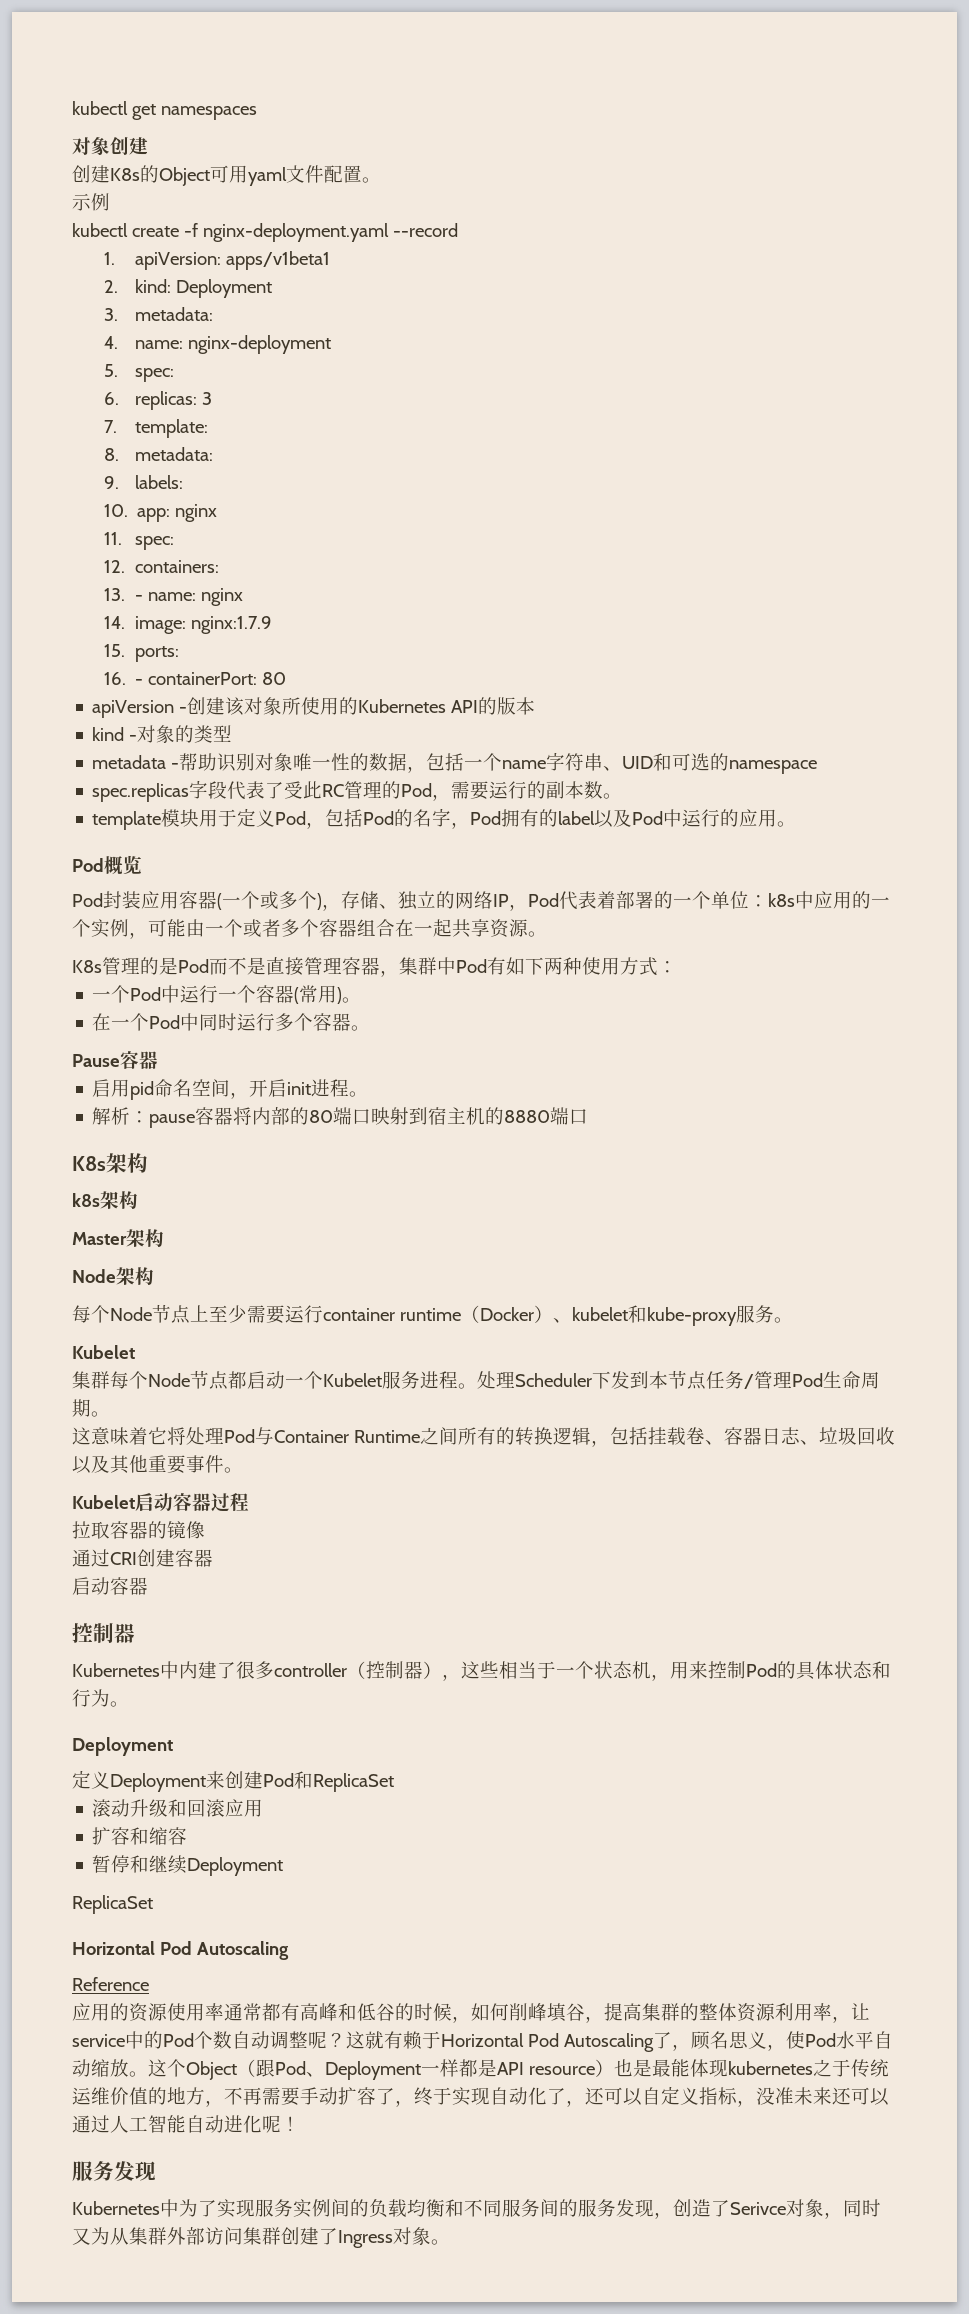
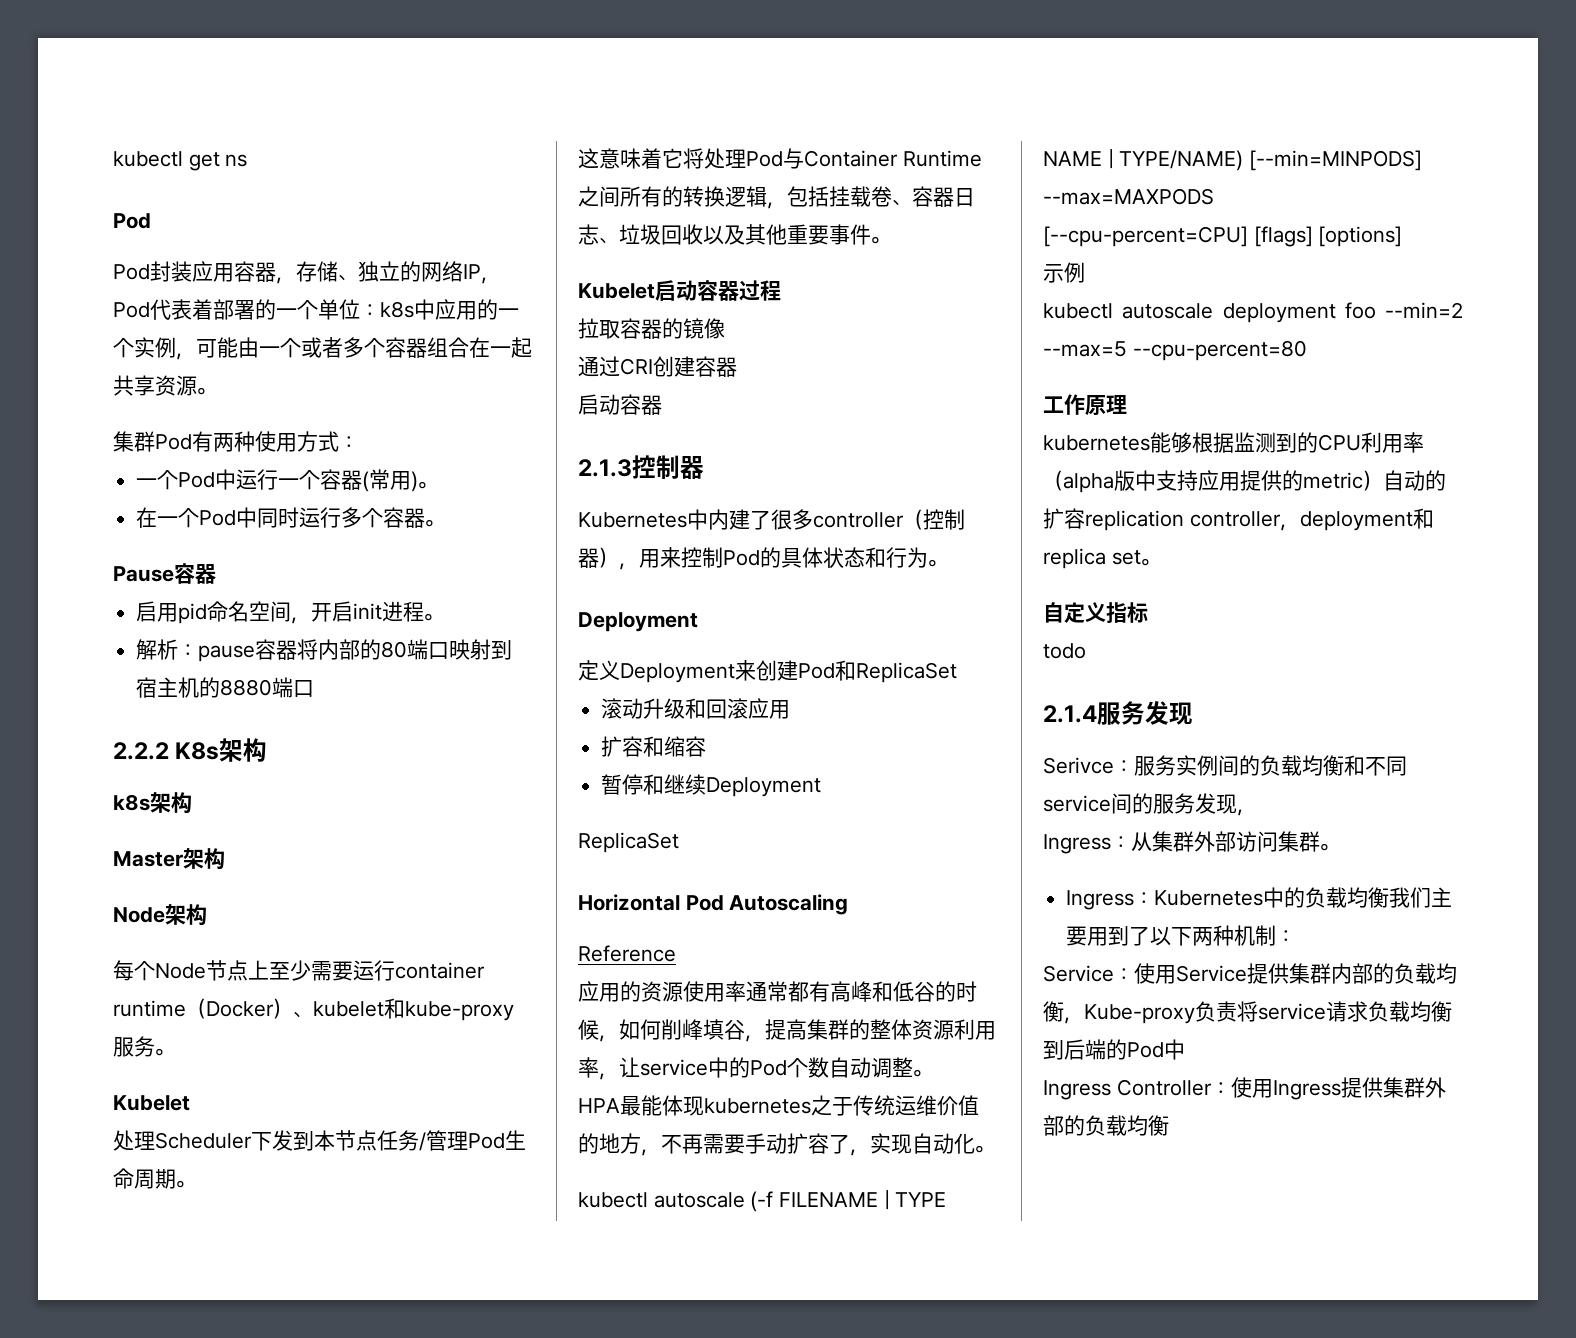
[160,106,257,120] [72,136,148,155] [72,165,381,186] [72,193,110,211] [72,223,458,242] [103,251,331,270] [103,279,273,298] [103,307,214,321] [103,335,332,354] [103,364,175,382] [103,391,213,410] [103,419,209,438] [103,447,214,461] [103,475,184,489] [103,504,217,522] [103,532,175,550] [103,560,220,573] [103,588,244,606] [103,616,273,634] [103,644,180,662] [103,672,287,685] [92,697,536,718] [92,725,233,743] [92,752,818,774] [92,780,623,802] [92,808,797,830] [72,855,142,875] namespaces // 对象创建 // 创建K8s的Object可用yaml文件配置。 // 示例 // kubectl create -f nginx-deployment.yaml --record // 1. apiVersion: apps/v1beta1 // 2. kind: Deployment // 3. metadata: // 4. name: nginx-deployment // 5. spec: // 6. replicas: 3 // 7. template: // 8. metadata: // 9. labels: // 10. app: nginx // 11. spec: // 12. containers: // 13. - name: nginx // 14. image: nginx:1.7.9 // 15. ports: // 16. - containerPort: 80 // apiVersion -创建该对象所使用的Kubernetes API的版本 // kind -对象的类型 // metadata -帮助识别对象唯一性的数据，包括一个name字符串、UID和可选的namespace // spec.replicas字段代表了受此RC管理的Pod，需要运行的副本数。 // template模块用于定义Pod，包括Pod的名字，Pod拥有的label以及Pod中运行的应用。 // Pod概览 -> [225,154,248,167] [113,213,151,229] ns // Pod
[217,891,322,910] (一个或多个) -> (276, 272) none
[72,957,544,977] K8s管理的是Pod而不是直接管理容器，集群中Pod有如下 -> [113,431,213,452] 集群Pod有
(589, 1116) none -> [113,742,169,760] 2.2.2
[72,1370,477,1390] 集群每个Node节点都启动一个Kubelet服务进程。 -> (190, 1103) none
(148, 1586) none -> [578,459,632,477] 2.1.3
[461,1661,670,1681] 这些相当于一个状态机， -> (639, 566) none
[308,2031,893,2052] [72,2059,652,2080] 呢？这就有赖于Horizontal Pod Autoscaling了，顾名思义，使Pod水平自动缩放。这个Object（跟Pod、Deployment一样都是API resource）也是 -> [913,1069,933,1077] [578,1098,620,1113] 。 // HPA
[414,2087,452,2106] 终于 -> (870, 1152) none
[547,2086,889,2107] [72,2115,300,2133] 了，还可以自定义指标，没准未来还可以通过人工智能自动进化呢！ // -> [975,1145,995,1153] [578,1190,947,1212] [1043,149,1423,171] [1043,188,1214,205] [1043,226,1403,247] [1043,262,1085,283] [1043,302,1463,323] [1043,340,1307,361] [1043,394,1127,415] [1043,432,1424,453] [1043,470,1446,493] [1043,508,1434,531] [1043,548,1161,569] [1043,602,1148,623] [1043,643,1086,659] [1043,705,1097,723] 。 // kubectl autoscale (-f FILENAME | TYPE NAME | TYPE/NAME) [--min=MINPODS] --max=MAXPODS // [--cpu-percent=CPU] [flags] [options] // 示例 // kubectl autoscale deployment foo --min=2 --max=5 --cpu-percent=80 // 工作原理 // kubernetes能够根据监测到的CPU利用率（alpha版中支持应用提供的metric）自动的扩容replication controller，deployment和replica set。 // 自定义指标 // todo // 2.1.4
[72,2199,255,2218] Kubernetes中为了实现 -> [1043,757,1134,774] Serivce：
[502,2199,540,2217] 服务 -> [1043,795,1111,812] service
[673,2199,881,2219] [72,2227,110,2245] 创造了Serivce对象，同时又为 -> [1043,834,1131,854] // Ingress：
[281,2227,450,2248] 创建了Ingress对象。 -> [1320,843,1340,851] [1066,887,1453,910] [1066,925,1297,946] [1043,963,1457,984] [1043,1001,1452,1024] [1043,1039,1185,1060] [1043,1077,1446,1100] [1043,1115,1169,1136] 。 // Ingress：Kubernetes中的负载均衡我们主要用到了以下两种机制： // Service：使用Service提供集群内部的负载均衡，Kube-proxy负责将service请求负载均衡到后端的Pod中 // Ingress Controller：使用Ingress提供集群外部的负载均衡

